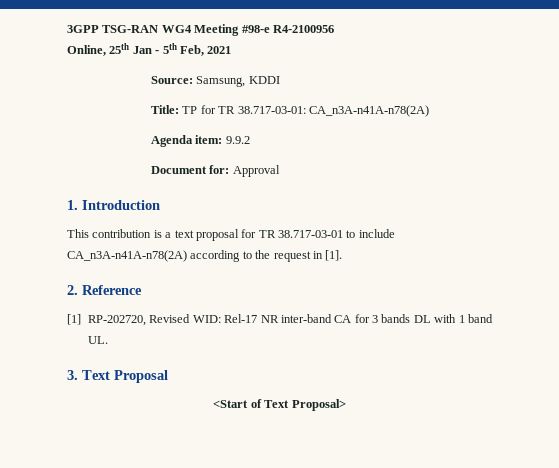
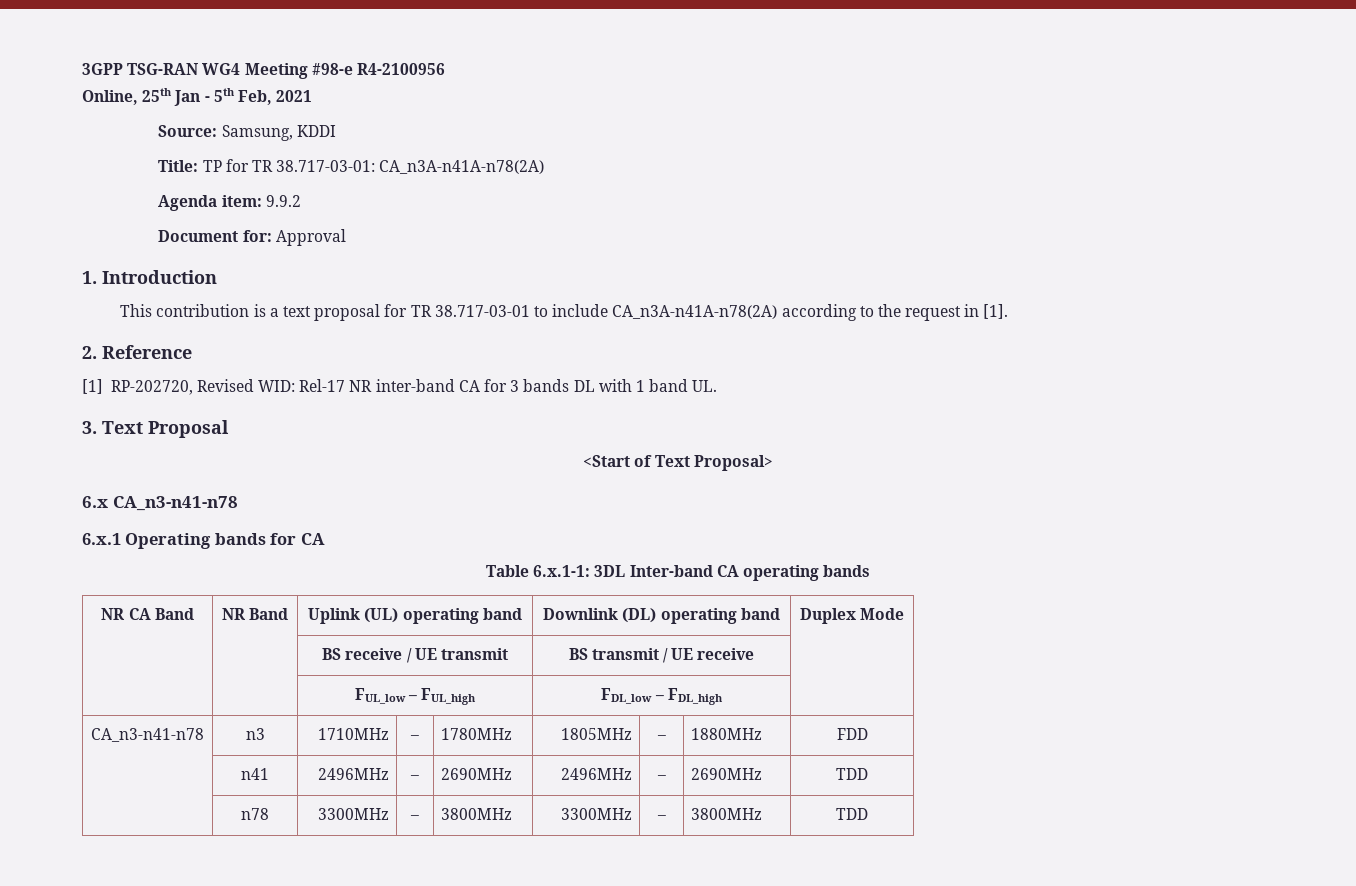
(346, 405) none -> [82,496,238,511] [82,533,325,549] [485,565,871,581] [101,608,194,620] [221,608,289,620] [308,608,522,624] [543,608,780,624] [799,608,905,624] [322,648,508,663] [568,648,755,663] [354,688,477,705] [601,688,723,705] [91,728,204,742] [245,728,265,740] [317,728,389,740] [410,735,419,740] [441,728,513,740] [560,728,632,740] [656,735,666,740] [691,728,763,740] [836,728,868,740] [241,768,269,780] [317,768,389,780] [410,775,419,780] [441,768,513,780] [560,768,632,780] [656,775,666,780] [691,768,763,780] [836,768,868,780] [241,808,269,820] [317,808,389,820] [410,815,419,820] [441,808,513,820] [560,808,632,820] [656,815,666,820] [691,808,763,820] [836,808,868,820] // 6.x CA_n3-n41-n78 // 6.x.1 Operating bands for CA // Table 6.x.1-1: 3DL Inter-band CA operating bands // NR CA Band | NR Band | Uplink (UL) operating band | Downlink (DL) operating band | Duplex Mode // | | BS receive / UE transmit | BS transmit / UE receive | // | | FUL_low – FUL_high | FDL_low – FDL_high | // CA_n3-n41-n78 | n3 | 1710MHz | – | 1780MHz | 1805MHz | – | 1880MHz | FDD // | n41 | 2496MHz | – | 2690MHz | 2496MHz | – | 2690MHz | TDD // | n78 | 3300MHz | – | 3800MHz | 3300MHz | – | 3800MHz | TDD

